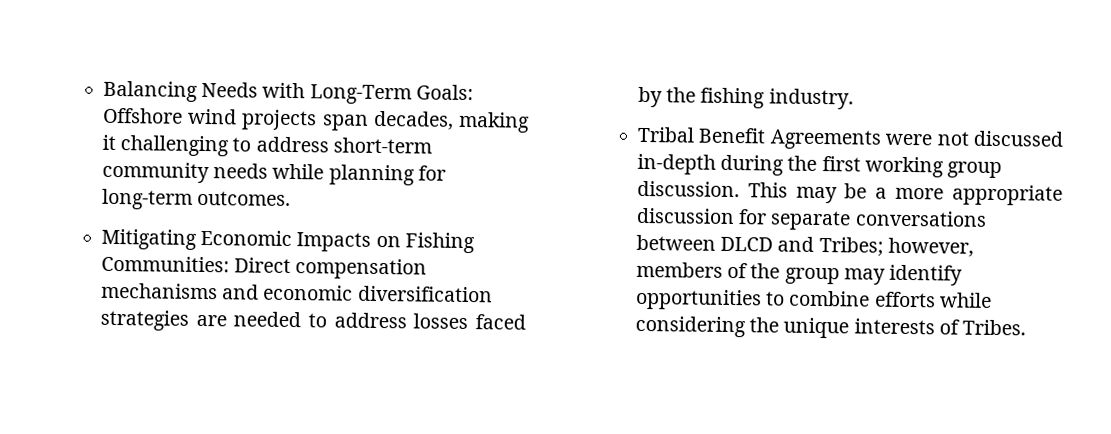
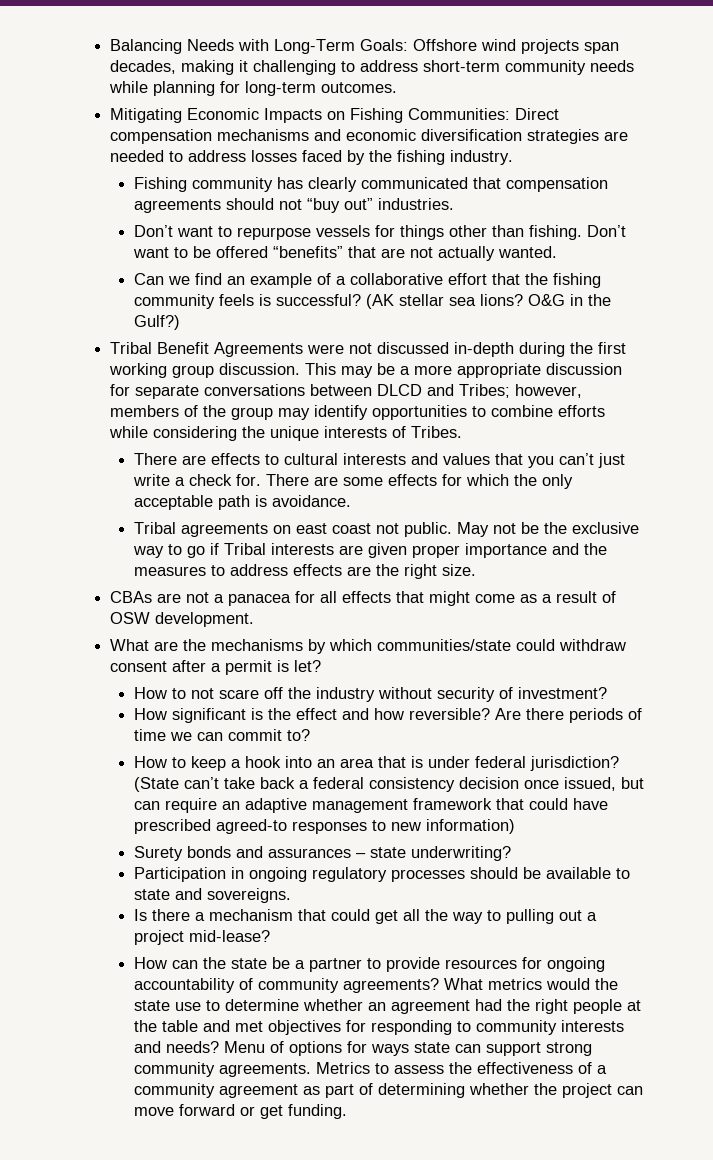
(854, 99) none -> [133,177,608,192] [133,198,454,213] [133,225,626,240] [132,246,557,261] [133,273,601,288] [133,294,611,309] [133,315,180,330] // Fishing community has clearly communicated that compensation agreements should not “buy out” industries. // Don’t want to repurpose vessels for things other than fishing. Don’t want to be offered “benefits” that are not actually wanted. // Can we find an example of a collaborative effort that the fishing community feels is successful? (AK stellar sea lions? O&G in the Gulf?)
(1027, 327) none -> [133,453,625,468] [132,474,573,489] [133,495,351,510] [133,522,639,537] [132,543,607,558] [133,564,476,579] [109,591,616,606] [109,612,254,627] [109,639,626,654] [109,660,321,675] [133,687,607,702] [133,708,642,723] [133,729,310,741] [133,756,619,771] [133,777,644,792] [133,798,608,813] [133,819,515,834] [133,846,511,861] [133,867,630,882] [133,888,291,903] [133,909,597,924] [133,930,270,945] [133,957,605,972] [133,978,618,993] [133,999,641,1014] [133,1020,624,1035] [133,1041,592,1056] [133,1062,607,1077] [133,1083,643,1098] [133,1104,347,1119] // There are effects to cultural interests and values that you can’t just write a check for. There are some effects for which the only acceptable path is avoidance. // Tribal agreements on east coast not public. May not be the exclusive way to go if Tribal interests are given proper importance and the measures to address effects are the right size. // CBAs are not a panacea for all effects that might come as a result of OSW development. // What are the mechanisms by which communities/state could withdraw consent after a permit is let? // How to not scare off the industry without security of investment? // How significant is the effect and how reversible? Are there periods of time we can commit to? // How to keep a hook into an area that is under federal jurisdiction? (State can’t take back a federal consistency decision once issued, but can require an adaptive management framework that could have prescribed agreed-to responses to new information) // Surety bonds and assurances – state underwriting? // Participation in ongoing regulatory processes should be available to state and sovereigns. // Is there a mechanism that could get all the way to pulling out a project mid-lease? // How can the state be a partner to provide resources for ongoing accountability of community agreements? What metrics would the state use to determine whether an agreement had the right people at the table and met objectives for responding to community interests and needs? Menu of options for ways state can support strong community agreements. Metrics to assess the effectiveness of a community agreement as part of determining whether the project can move forward or get funding.

